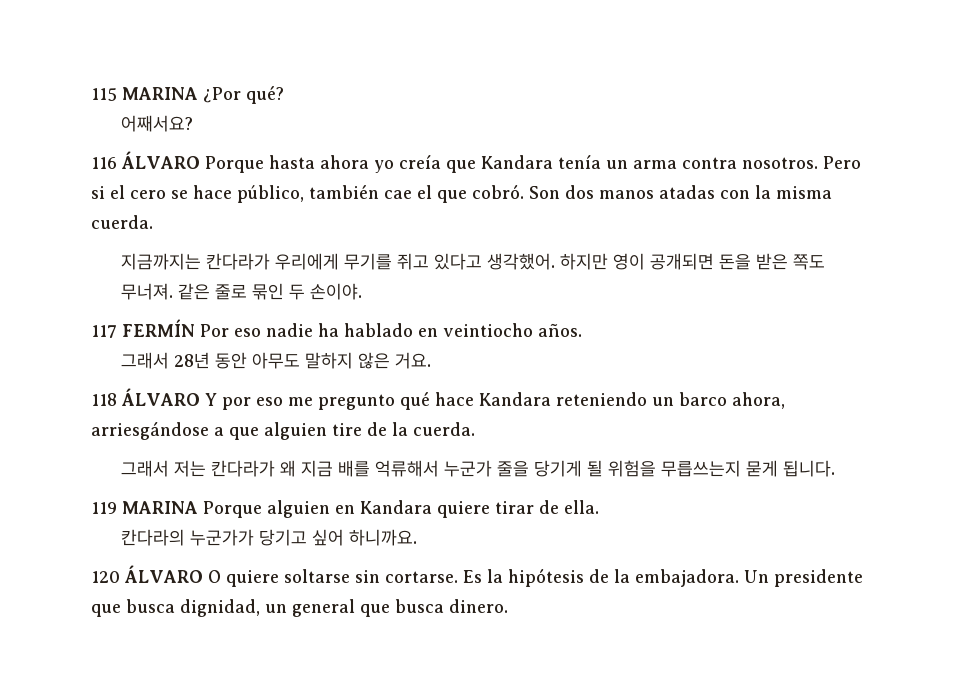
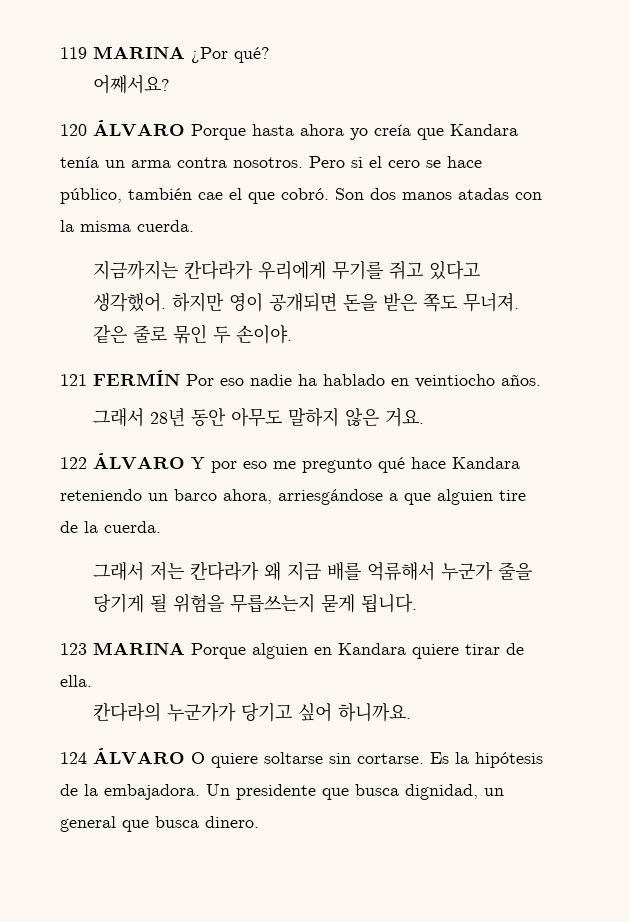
[91,88,117,101] 115 -> [60,47,87,59] 119
[91,157,117,169] 116 -> [60,124,87,136] 120
[91,325,117,338] 117 -> [60,374,87,386] 121
[91,393,117,406] 118 -> [60,457,87,469] 122
[91,502,117,514] 119 -> [60,643,87,655] 123
[91,571,120,583] 120 -> [60,752,87,764] 124

